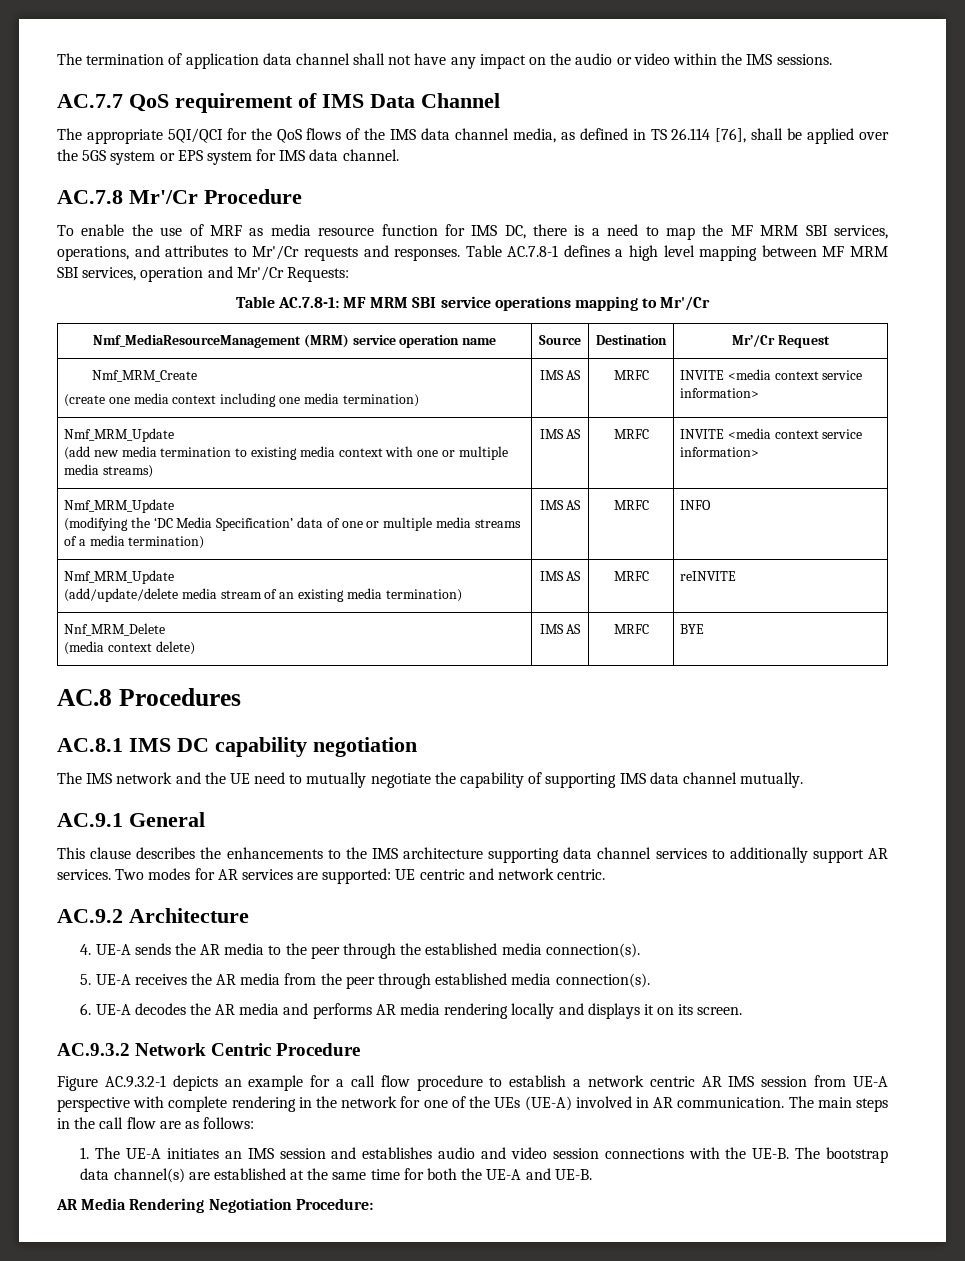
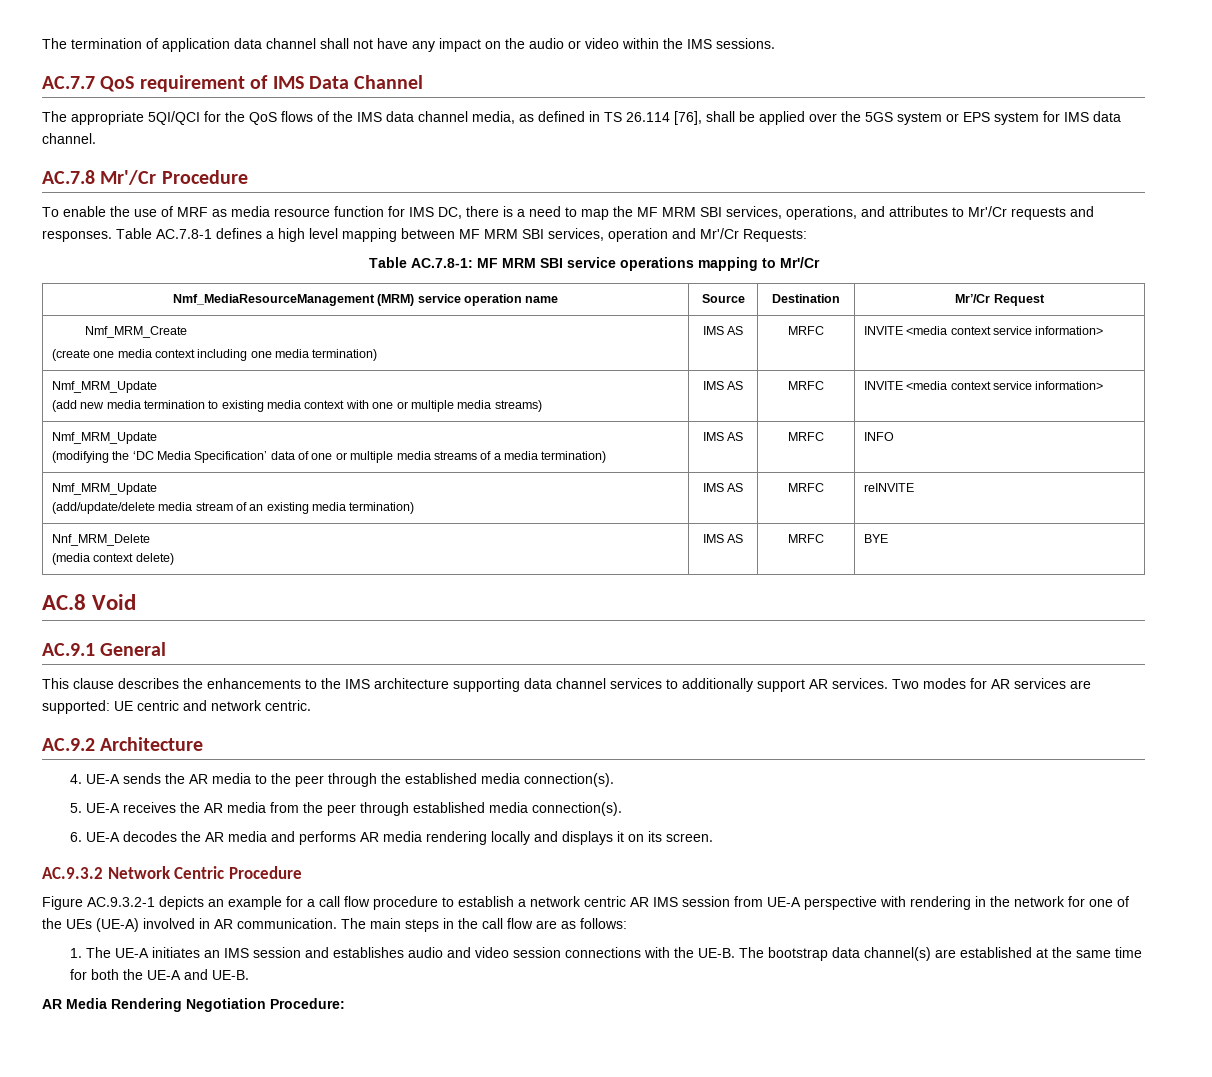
[118,688,241,706] [57,737,417,757] [57,772,804,788] Procedures // AC.8.1 IMS DC capability negotiation // The IMS network and the UE need to mutually negotiate the capability of supporting IMS data channel mutually. -> [92,594,137,610] Void
[168,1096,228,1112] complete -> (906, 901) none

